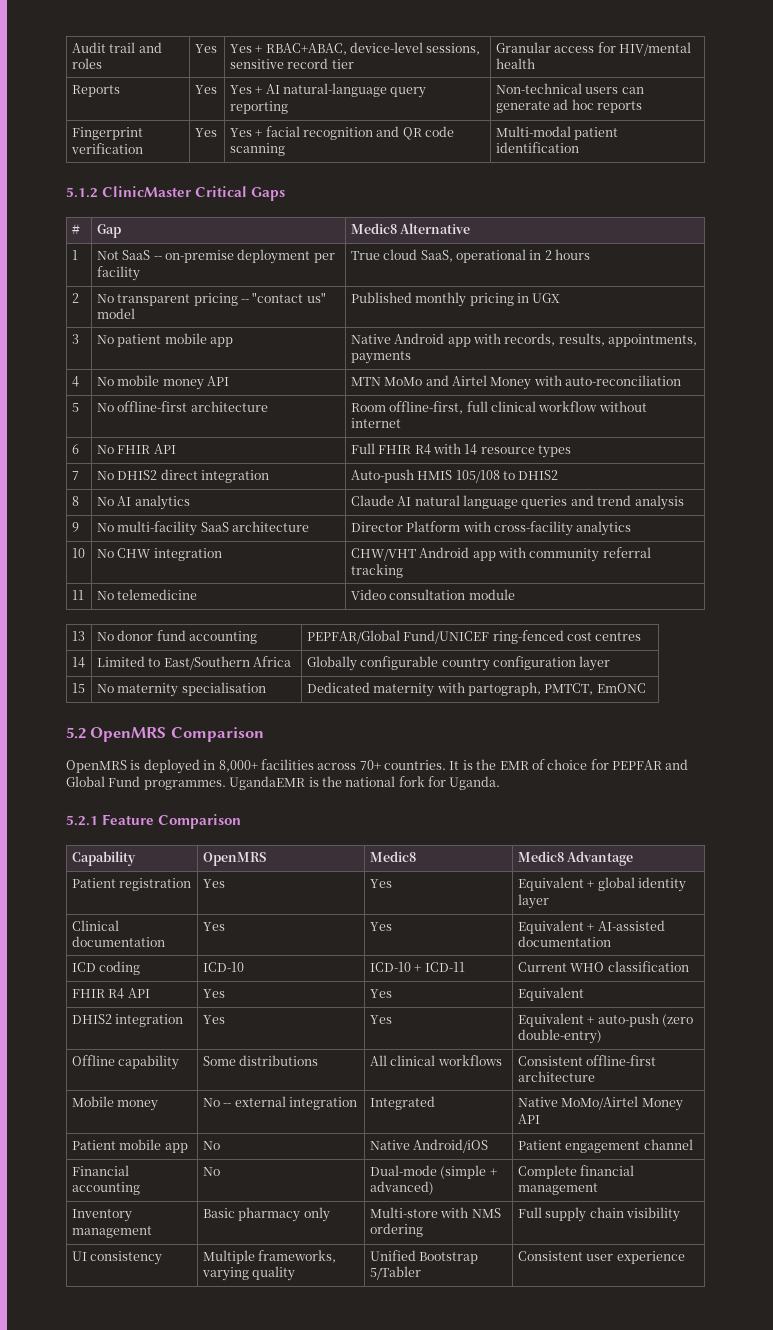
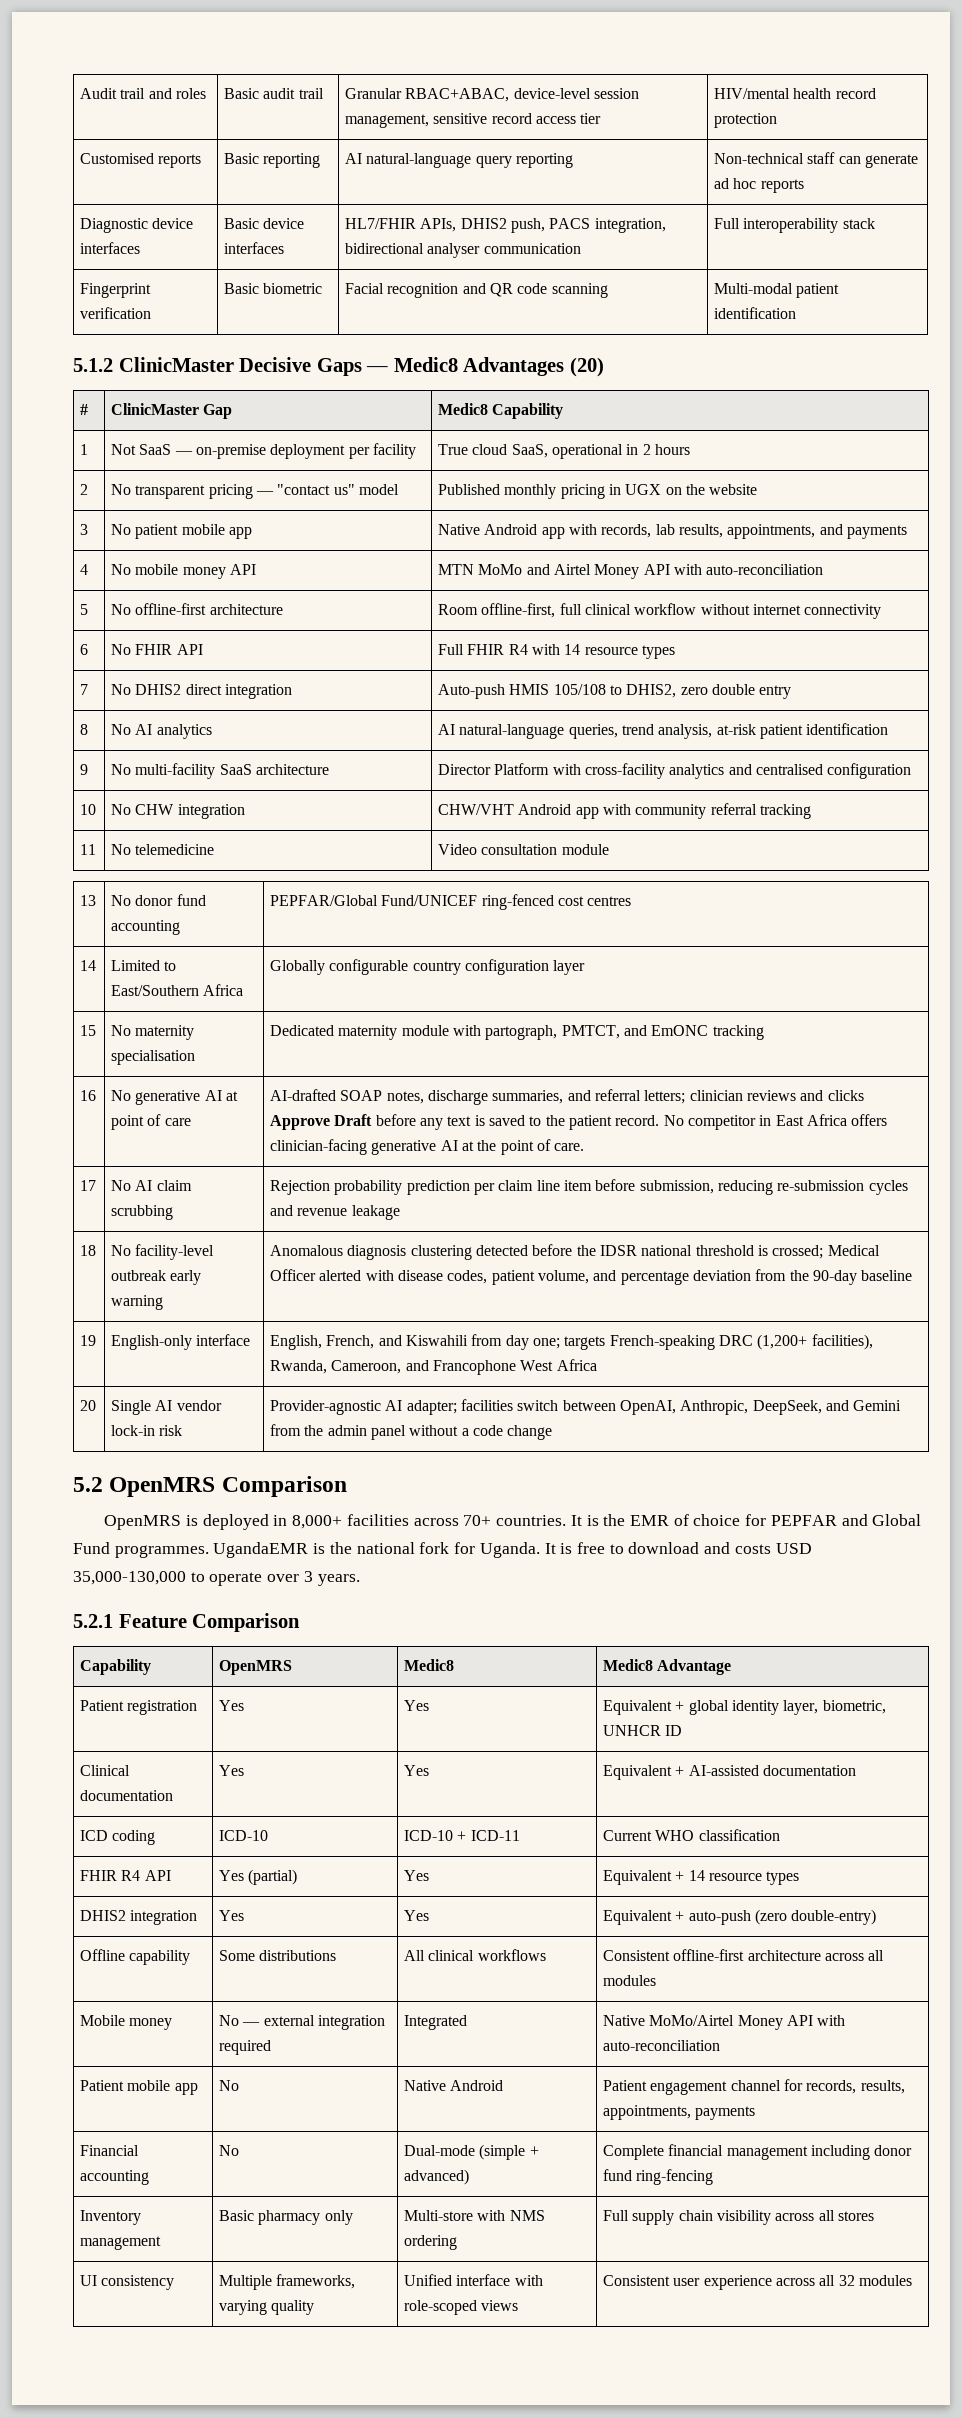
[194,44,217,53] [229,42,481,55] Yes | Yes + RBAC+ABAC, device-level sessions, -> [224,88,324,99] [345,88,640,102] [345,114,430,128] Basic audit trail | Granular RBAC+ABAC, device-level session management,
(329, 63) none -> [536,116,577,124] access
[495,42,616,53] Granular access for -> (602, 118) none
[71,85,120,97] [194,85,217,94] [229,85,263,94] // Reports | Yes | Yes + -> [835,88,876,99] [714,113,778,128] [80,153,202,168] [224,153,321,168] record protection // Customised reports | Basic reporting |
[585,87,619,94] users -> [807,152,836,164] staff
[71,127,143,140] [70,143,143,154] [194,128,217,137] [229,126,300,137] Fingerprint verification | Yes | Yes + facial -> [80,218,194,233] [80,242,141,254] [224,218,305,229] [224,242,285,254] [345,218,666,233] [345,243,581,258] [714,218,875,233] [80,283,152,298] [80,307,152,319] [224,283,323,294] [345,283,385,294] Diagnostic device interfaces | Basic device interfaces | HL7/FHIR APIs, DHIS2 push, PACS integration, bidirectional analyser communication | Full interoperability stack // Fingerprint verification | Basic biometric | Facial
[195,186,248,197] Critical -> [239,357,312,372] Decisive
(286, 194) none -> [366,357,604,377] — Medic8 Advantages (20)
(80, 229) none -> [111,403,200,415] ClinicMaster
[400,223,471,234] Alternative -> [492,403,564,419] Capability
[153,256,162,260] -- -> [174,451,193,455] —
[241,299,250,303] -- -> [256,491,275,495] —
(561, 298) none -> [665,484,758,495] on the website
[558,333,698,347] results, appointments, -> [655,524,843,539] lab results, appointments, and
(532, 383) none -> [643,564,670,575] API
(401, 423) none -> [804,604,882,619] connectivity
[518,470,559,480] DHIS2 -> [626,684,792,699] DHIS2, zero double entry
[350,495,684,510] Claude AI natural language queries and trend analysis -> [438,723,889,739] AI natural-language queries, trend analysis, at-risk patient identification
(632, 528) none -> [728,763,912,779] and centralised configuration
(435, 690) none -> [401,1025,449,1036] module
(594, 689) none -> [623,1025,647,1036] and
(646, 688) none -> [712,1025,764,1040] [80,1090,97,1101] [111,1090,239,1105] [111,1114,191,1130] [270,1089,864,1105] [270,1114,888,1130] [270,1139,585,1155] [80,1180,97,1191] [111,1180,192,1191] [111,1205,174,1220] [270,1179,908,1195] [270,1205,400,1220] [80,1245,97,1256] [111,1244,215,1260] [111,1270,202,1285] [111,1295,164,1310] [270,1244,880,1260] [270,1269,913,1285] [80,1335,97,1346] [111,1334,251,1350] [270,1334,873,1350] [270,1359,597,1375] [80,1400,97,1411] [111,1400,222,1415] [111,1425,183,1436] [270,1399,902,1415] [270,1424,553,1440] tracking // 16 | No generative AI at point of care | AI-drafted SOAP notes, discharge summaries, and referral letters; clinician reviews and clicks Approve Draft before any text is saved to the patient record. No competitor in East Africa offers clinician-facing generative AI at the point of care. // 17 | No AI claim scrubbing | Rejection probability prediction per claim line item before submission, reducing re-submission cycles and revenue leakage // 18 | No facility-level outbreak early warning | Anomalous diagnosis clustering detected before the IDSR national threshold is crossed; Medical Officer alerted with disease codes, patient volume, and percentage deviation from the 90-day baseline // 19 | English-only interface | English, French, and Kiswahili from day one; targets French-speaking DRC (1,200+ facilities), Rwanda, Cameroon, and Francophone West Africa // 20 | Single AI vendor lock-in risk | Provider-agnostic AI adapter; facilities switch between OpenAI, Anthropic, DeepSeek, and Gemini from the admin panel without a code change
(501, 783) none -> [544,1542,812,1554] [73,1571,360,1586] It is free to download and costs USD 35,000-130,000 to operate over 3 years.
[517,894,549,909] layer -> [783,1700,886,1715] [603,1725,683,1736] layer, biometric, UNHCR ID
[369,989,392,998] [517,987,584,1001] | Yes | Equivalent -> [248,1869,298,1885] [404,1870,430,1881] [603,1870,800,1885] (partial) | Yes | Equivalent + 14 resource types
(595, 1076) none -> [825,1950,885,1961] [603,1975,657,1986] across all modules
[223,1103,232,1107] -- -> [242,2022,261,2026] —
(358, 1103) none -> [219,2040,272,2055] required
(540, 1119) none -> [817,2015,846,2026] [603,2040,721,2051] with auto-reconciliation
[413,1139,489,1153] Android/iOS -> [450,2080,504,2091] Android
(693, 1144) none -> [784,2079,905,2094] [603,2105,756,2120] for records, results, appointments, payments
(598, 1189) none -> [811,2145,913,2160] [603,2169,714,2185] including donor fund ring-fencing
(681, 1214) none -> [775,2210,874,2221] across all stores
[419,1252,479,1264] [369,1266,421,1280] Bootstrap 5/Tabler -> [456,2274,543,2286] [404,2300,519,2315] interface with role-scoped views
(685, 1257) none -> [776,2275,912,2286] across all 32 modules

